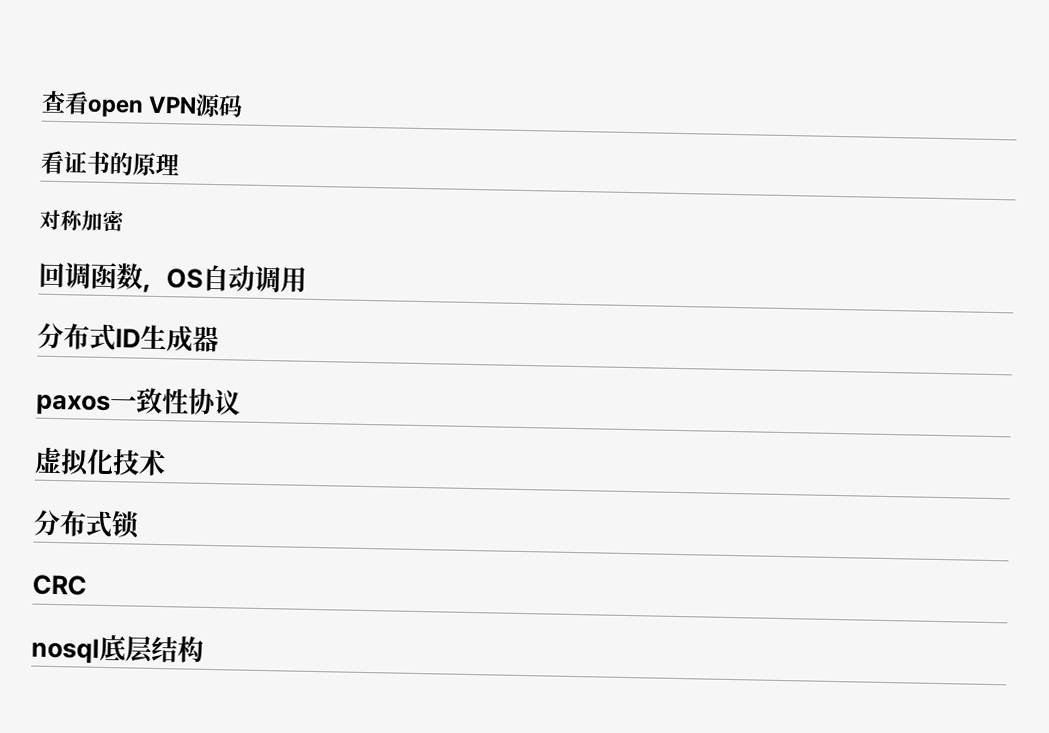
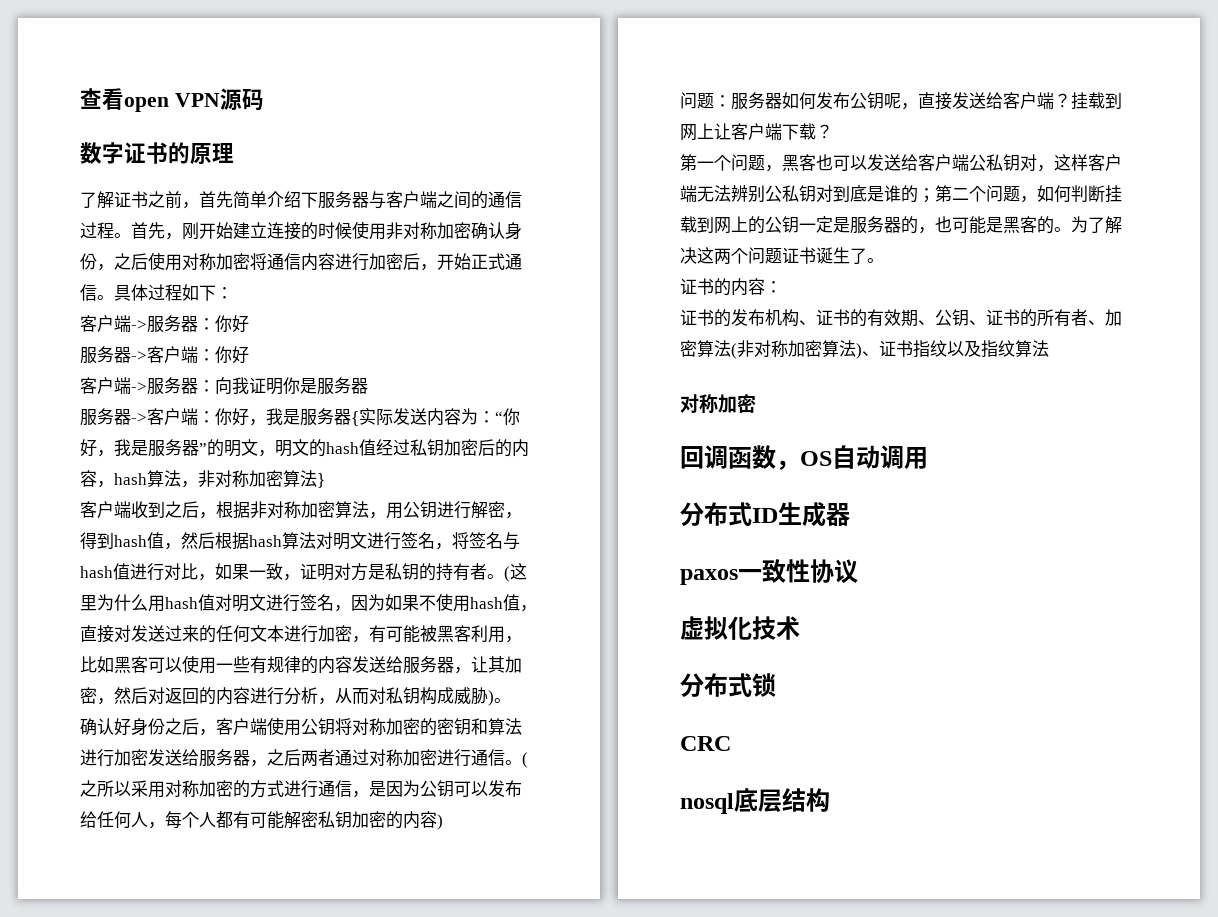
[40,150,65,175] 看 -> [80,142,124,164] 数字
(180, 164) none -> [80,191,522,209] [80,221,522,240] [80,252,522,271] [80,284,233,301] [80,315,249,333] [80,346,249,364] [80,377,368,395] [80,408,520,426] [80,439,529,457] [80,470,325,488] [80,501,522,519] [80,532,520,550] [80,563,527,582] [80,593,537,612] [80,625,522,643] [80,655,522,674] [80,687,511,706] [80,717,522,736] [80,749,528,768] [80,780,522,798] [80,811,443,830] [680,92,1122,110] [680,123,833,141] [680,154,1122,172] [680,185,1122,203] [680,216,1122,234] [680,247,884,264] [680,278,782,296] [680,309,1122,327] [680,340,1049,359] // 了解证书之前，首先简单介绍下服务器与客户端之间的通信过程。首先，刚开始建立连接的时候使用非对称加密确认身份，之后使用对称加密将通信内容进行加密后，开始正式通信。具体过程如下： // 客户端->服务器：你好 // 服务器->客户端：你好 // 客户端->服务器：向我证明你是服务器 // 服务器->客户端：你好，我是服务器{实际发送内容为：“你好，我是服务器”的明文，明文的hash值经过私钥加密后的内容，hash算法，非对称加密算法} // 客户端收到之后，根据非对称加密算法，用公钥进行解密，得到hash值，然后根据hash算法对明文进行签名，将签名与hash值进行对比，如果一致，证明对方是私钥的持有者。(这里为什么用hash值对明文进行签名，因为如果不使用hash值，直接对发送过来的任何文本进行加密，有可能被黑客利用，比如黑客可以使用一些有规律的内容发送给服务器，让其加密，然后对返回的内容进行分析，从而对私钥构成威胁)。 // 确认好身份之后，客户端使用公钥将对称加密的密钥和算法进行加密发送给服务器，之后两者通过对称加密进行通信。(之所以采用对称加密的方式进行通信，是因为公钥可以发布给任何人，每个人都有可能解密私钥加密的内容) // 问题：服务器如何发布公钥呢，直接发送给客户端？挂载到网上让客户端下载？ // 第一个问题，黑客也可以发送给客户端公私钥对，这样客户端无法辨别公私钥对到底是谁的；第二个问题，如何判断挂载到网上的公钥一定是服务器的，也可能是黑客的。为了解决这两个问题证书诞生了。 // 证书的内容： // 证书的发布机构、证书的有效期、公钥、证书的所有者、加密算法(非对称加密算法)、证书指纹以及指纹算法

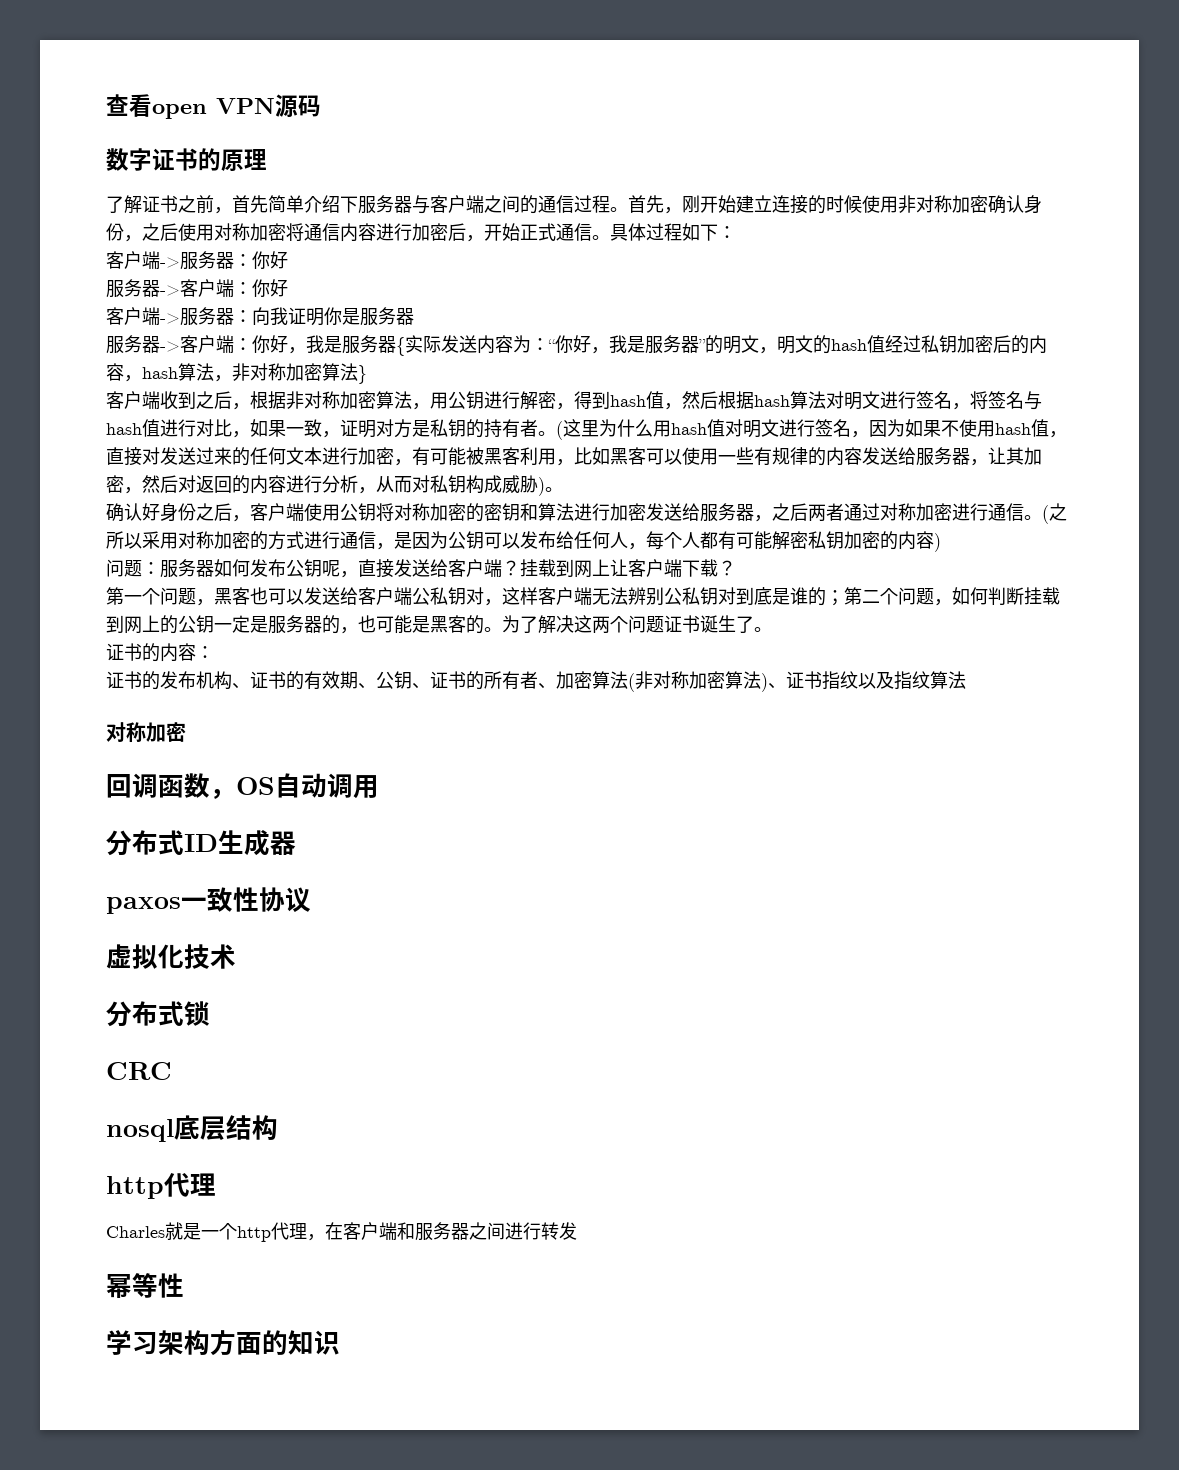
(830, 800) none -> [106,1173,216,1199] [106,1222,577,1242] [106,1273,184,1298] [106,1330,340,1356] // http代理 // Charles就是一个http代理，在客户端和服务器之间进行转发 // 幂等性 // 学习架构方面的知识

